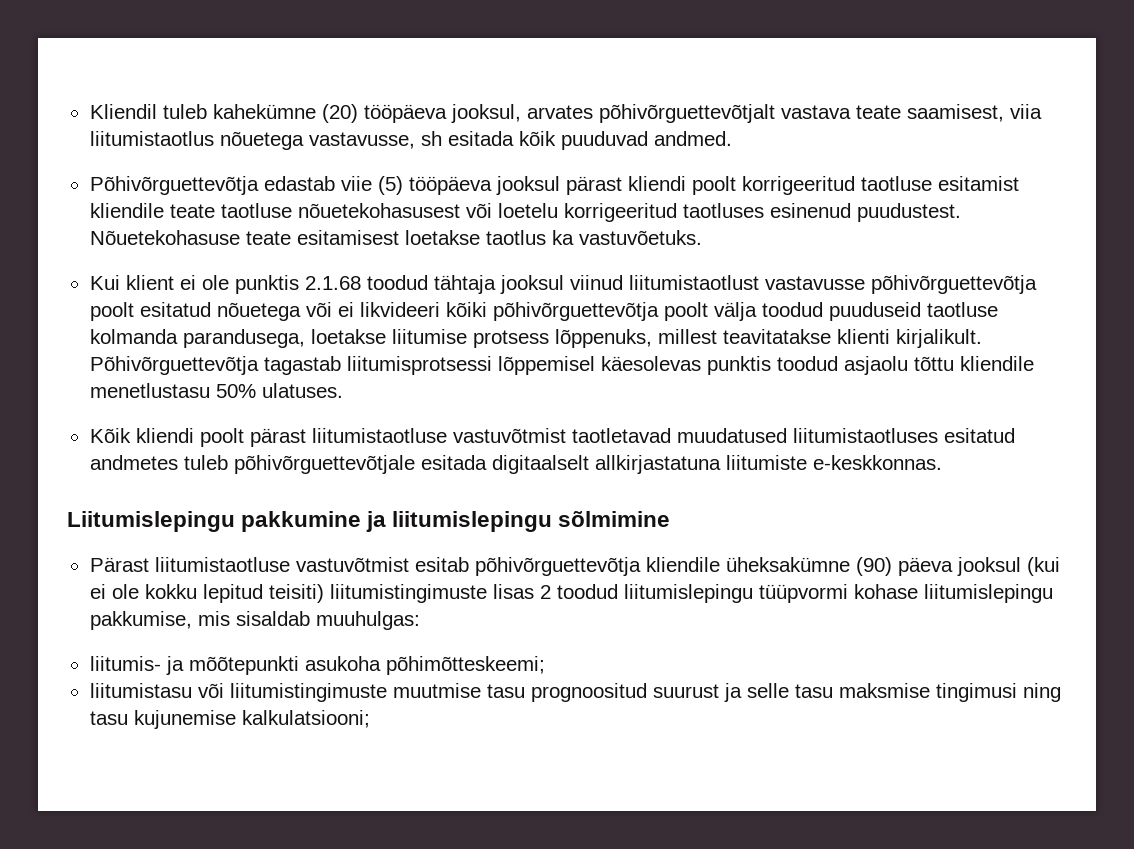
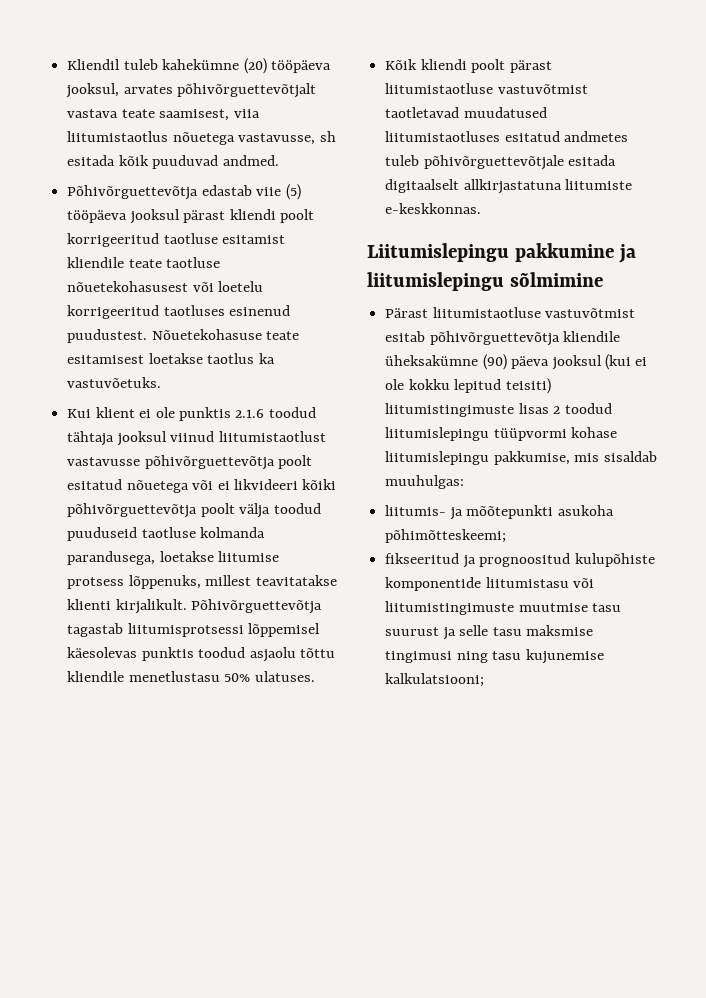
[304,276,361,290] 2.1.68 -> [235,409,265,418] 2.1.6
(545, 665) none -> [385,553,655,568] [385,577,482,591] fikseeritud ja prognoositud kulupõhiste komponentide
[530,683,647,702] prognoositud -> (622, 607) none

